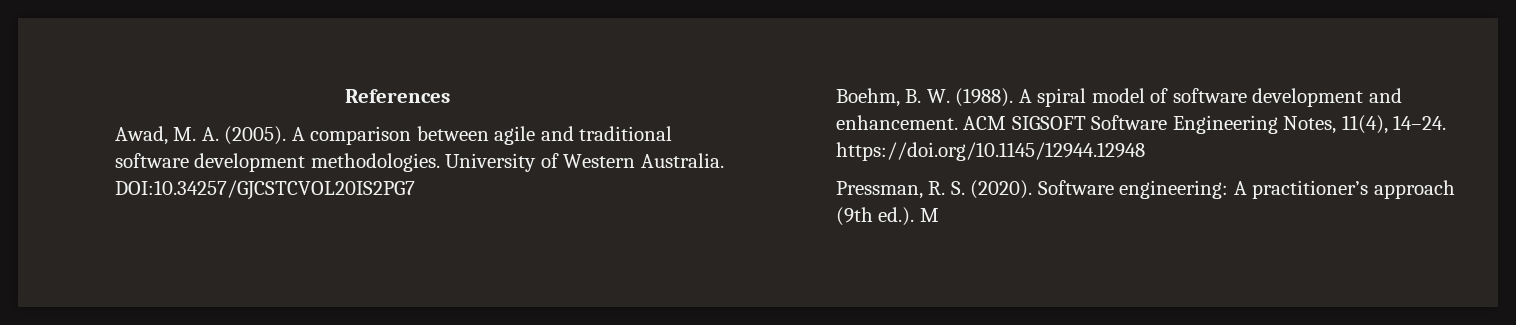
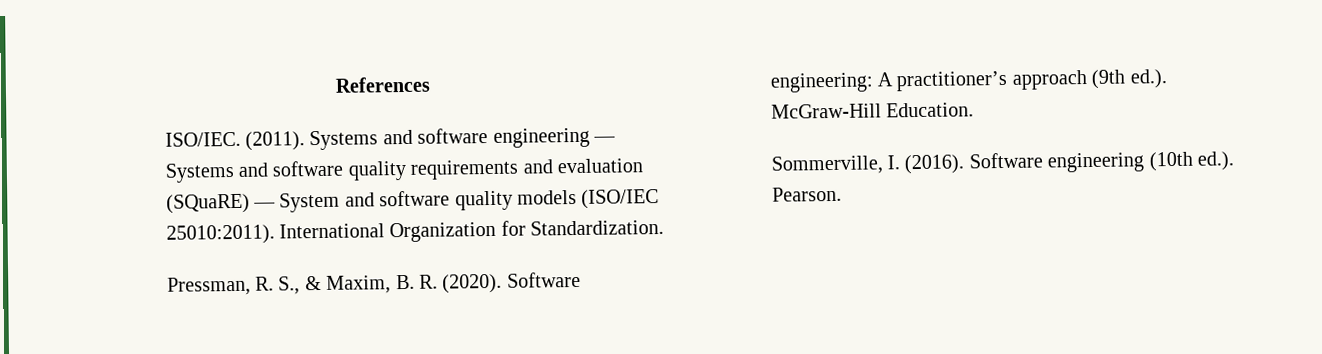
[114,126,673,145] [114,153,724,172] [114,180,415,200] [835,88,1402,107] [835,115,1447,134] [835,142,1145,161] [835,181,965,199] Awad, M. A. (2005). A comparison between agile and traditional software development methodologies. University of Western Australia. DOI:10.34257/GJCSTCVOL20IS2PG7 // Boehm, B. W. (1988). A spiral model of software development and enhancement. ACM SIGSOFT Software Engineering Notes, 11(4), 14–24. https://doi.org/10.1145/12944.12948 // Pressman, R. S. -> [164,127,616,151] [164,158,643,183] [165,189,660,214] [165,219,665,245] [166,274,438,296] ISO/IEC. (2011). Systems and software engineering — Systems and software quality requirements and evaluation (SQuaRE) — System and software quality models (ISO/IEC 25010:2011). International Organization for Standardization. // Pressman, R. S., & Maxim, B. R.
[919,208,939,222] M -> [770,102,974,119] [770,151,1234,175] [771,186,842,202] McGraw-Hill Education. // Sommerville, I. (2016). Software engineering (10th ed.). Pearson.

